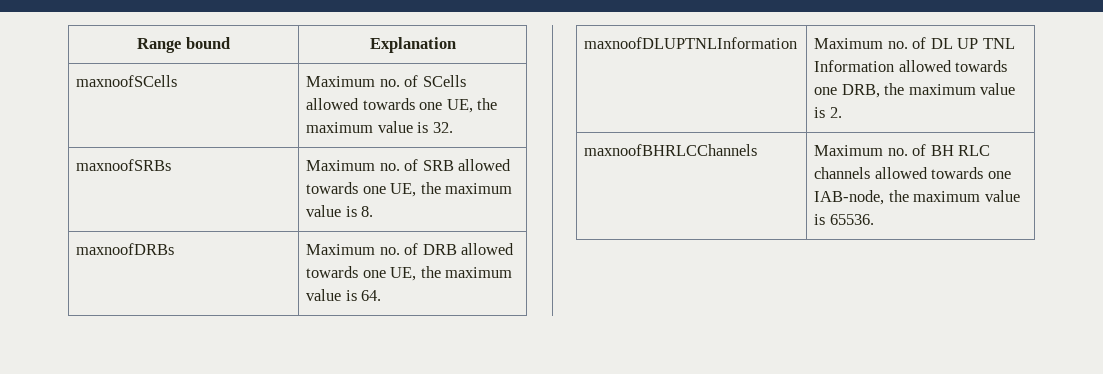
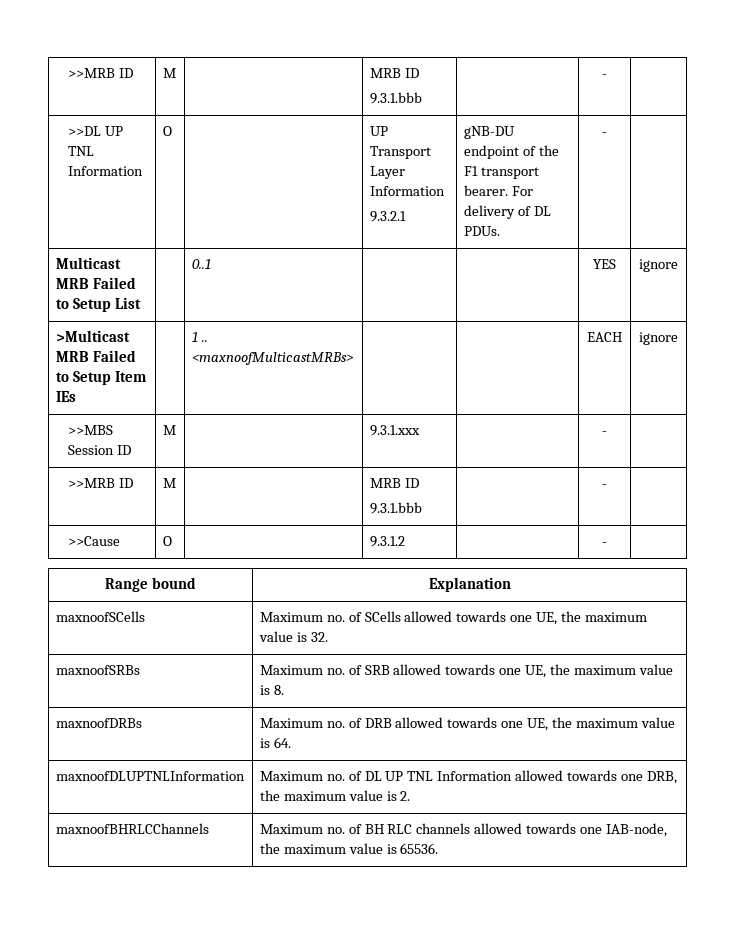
(137, 45) none -> [68,68,134,78] [162,68,176,78] [369,68,419,78] [369,92,422,104] [602,74,607,78] [68,126,124,136] [68,146,95,156] [68,166,144,176] [162,126,172,136] [369,126,388,136] [369,146,431,159] [369,166,405,179] [369,186,445,196] [369,211,406,222] [463,126,515,139] [463,145,559,159] [463,166,539,179] [463,185,533,196] [463,205,551,219] [463,226,500,236] [602,132,607,136] [55,257,121,269] [55,277,136,289] [55,297,141,312] [191,259,211,269] [593,259,616,269] [639,259,678,272] [55,330,130,342] [55,350,136,362] [55,371,147,385] [55,391,76,402] [191,332,208,342] [191,352,353,365] [587,332,622,342] [639,332,678,345] [68,425,114,435] [68,445,132,455] [162,425,176,435] [369,425,420,436] [602,431,607,435] [68,478,134,488] [162,478,176,488] [369,478,419,488] [369,502,422,514] [602,484,607,488] [68,536,121,546] [162,536,172,546] [369,536,405,547] [602,542,607,546] >>MRB ID | M | | MRB ID // 9.3.1.bbb | | - | // >>DL UP TNL Information | O | | UP Transport Layer Information // 9.3.2.1 | gNB-DU endpoint of the F1 transport bearer. For delivery of DL PDUs. | - | // Multicast MRB Failed to Setup List | | 0..1 | | | YES | ignore // >Multicast MRB Failed to Setup Item IEs | | 1 .. <maxnoofMulticastMRBs> | | | EACH | ignore // >>MBS Session ID | M | | 9.3.1.xxx | | - | // >>MRB ID | M | | MRB ID // 9.3.1.bbb | | - | // >>Cause | O | | 9.3.1.2 | | - | //

